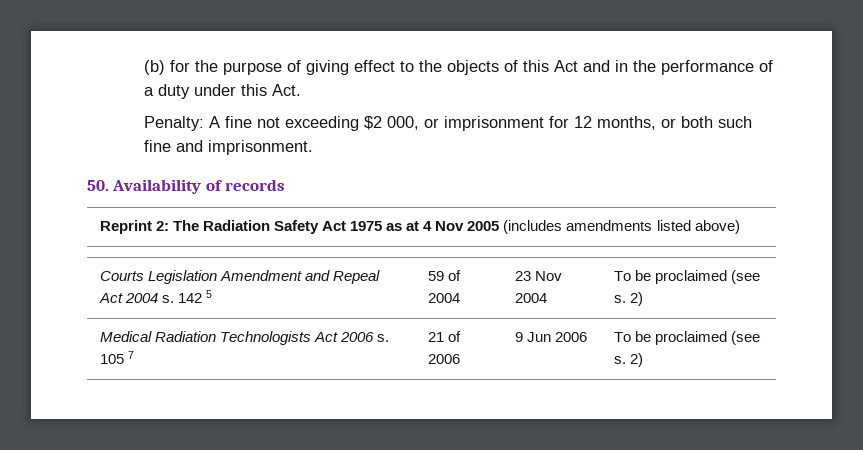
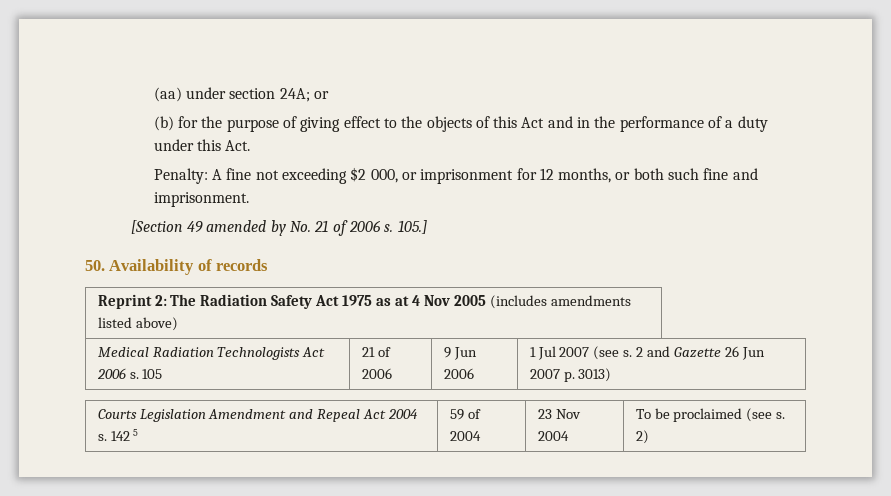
(143, 67) none -> [153,87,329,102] (aa) under section 24A; or //
(313, 147) none -> [130,220,427,236] // [Section 49 amended by No. 21 of 2006 s. 105.]
(740, 227) none -> [97,347,326,360] [96,368,163,379] [361,347,391,357] [361,368,392,379] [443,347,477,360] [443,368,474,379] [529,346,765,360] [529,368,612,382] // Medical Radiation Technologists Act 2006 s. 105 | 21 of 2006 | 9 Jun 2006 | 1 Jul 2007 (see s. 2 and Gazette 26 Jun 2007 p. 3013)
[99,331,390,345] [99,351,134,364] [427,331,461,342] [427,354,460,364] [514,332,587,342] [613,331,760,345] [613,353,643,367] // Medical Radiation Technologists Act 2006 s. 105 7 | 21 of 2006 | 9 Jun 2006 | To be proclaimed (see s. 2) -> (649, 437) none

